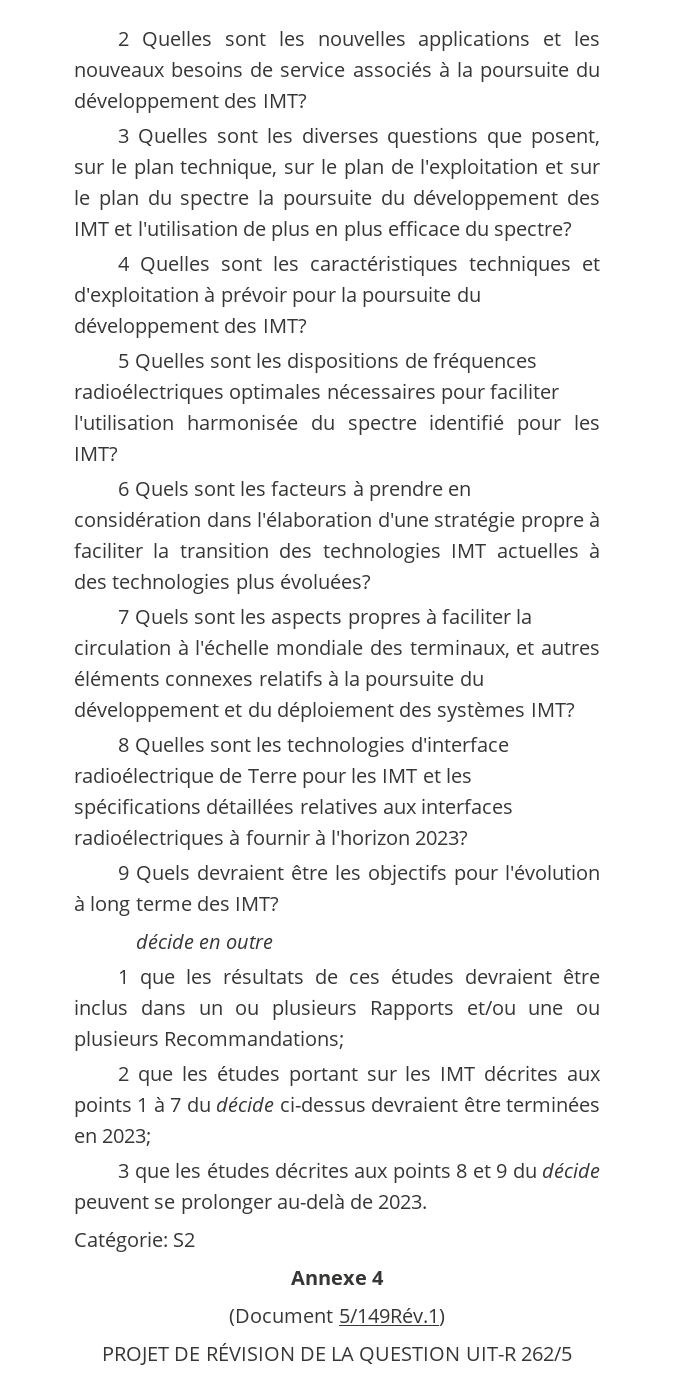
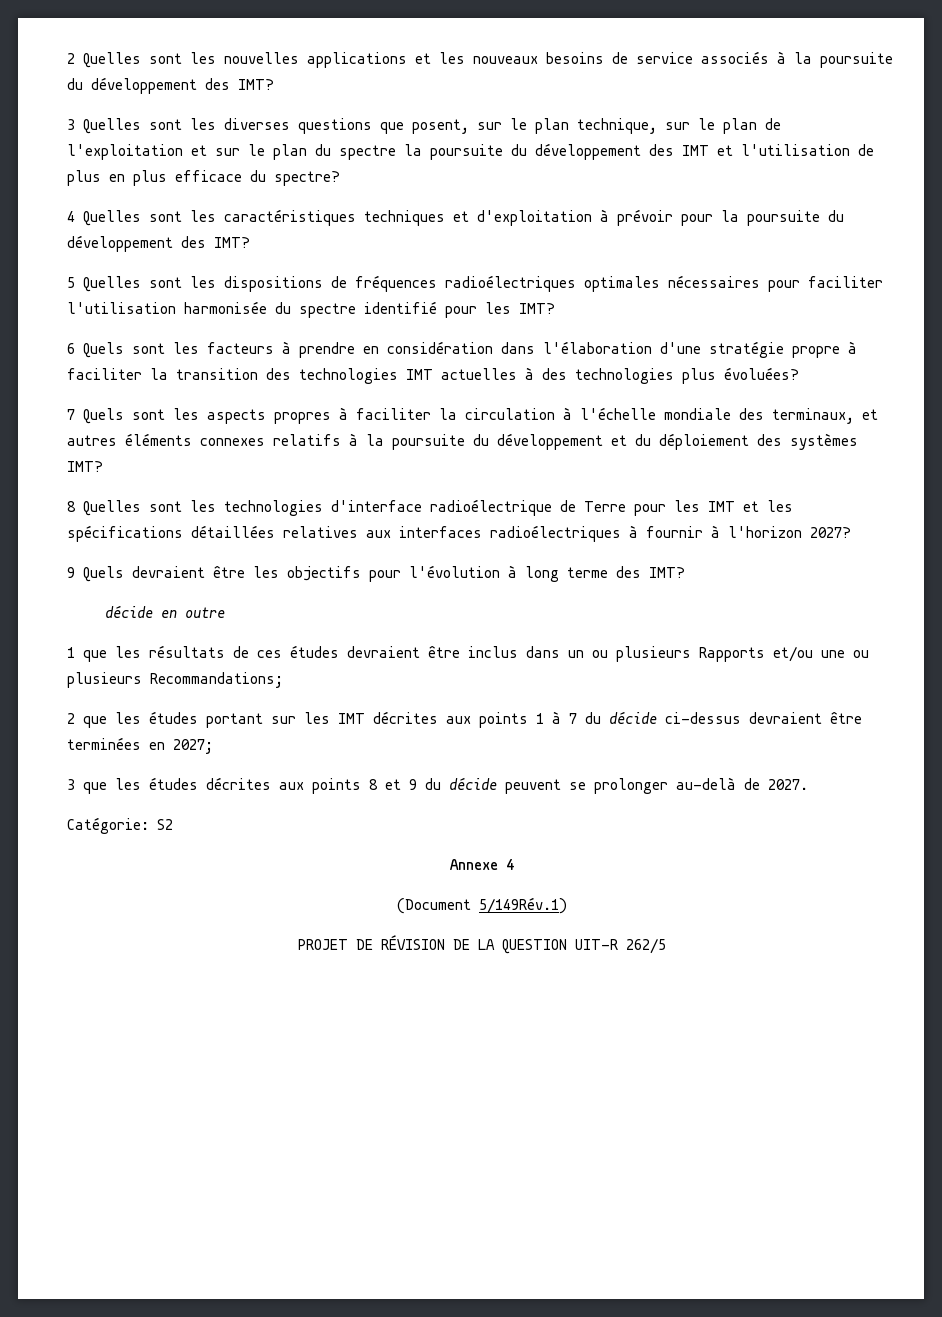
[415,831,469,845] 2023? -> [810,527,851,538] 2027?
[102,1129,152,1146] 2023; -> [173,739,213,754] 2027;
[378,1195,428,1209] 2023. -> [768,779,808,790] 2027.

